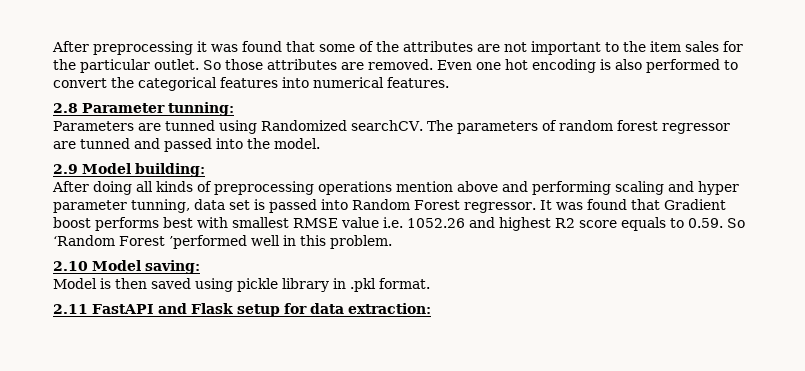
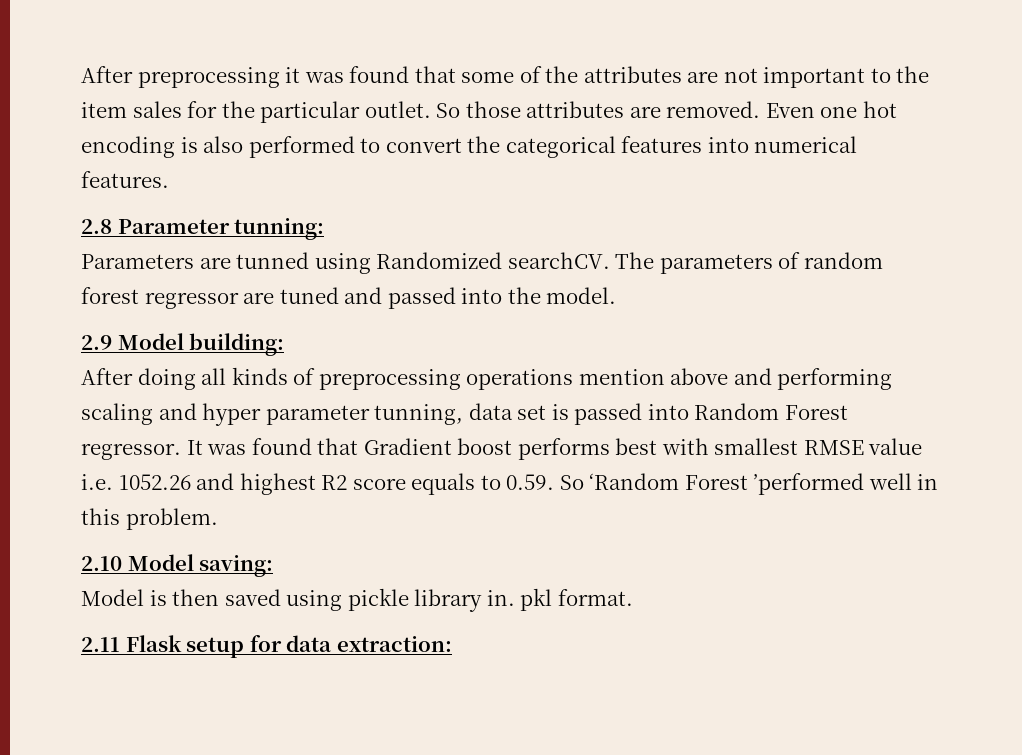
[80,138,130,149] tunned -> [279,287,339,304] tuned
[333,278,376,292] in .pkl -> [486,588,553,611] in. pkl
[92,303,187,314] FastAPI and -> (120, 644) none

